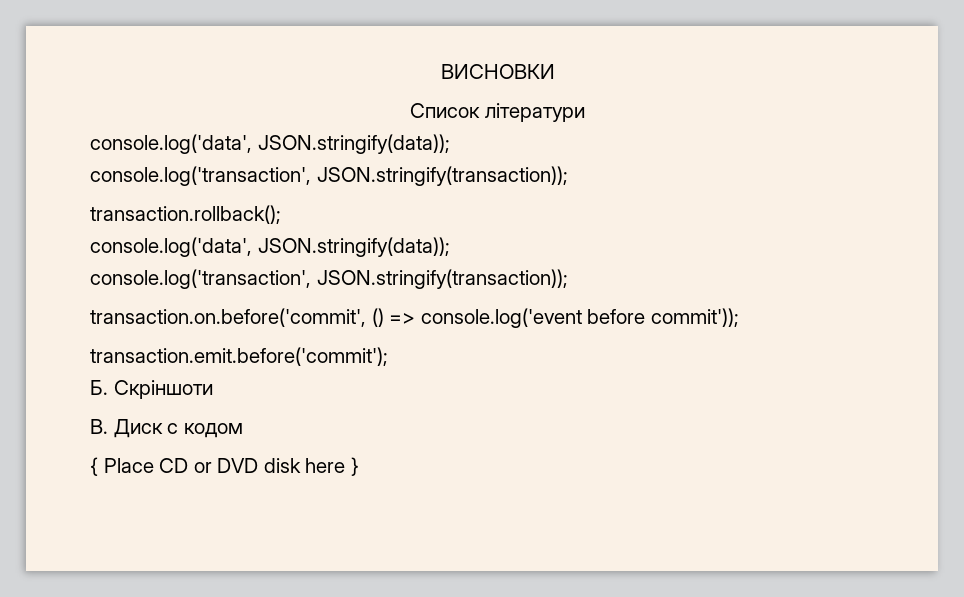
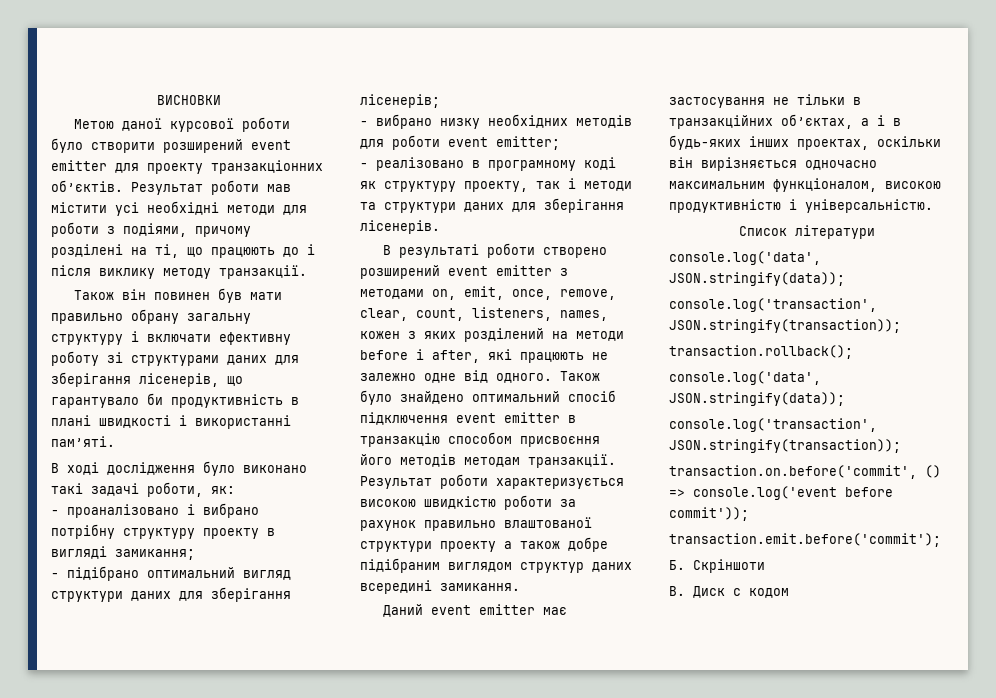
(555, 71) none -> [73,117,290,132] [51,138,291,153] [51,160,323,174] [51,180,291,195] [51,201,307,216] [51,222,251,237] [51,244,315,258] [51,265,307,279] [73,288,282,303] [51,309,251,324] [51,331,291,345] [51,351,299,366] [51,372,243,387] [51,393,299,408] [51,415,291,429] [51,436,115,447] [51,461,307,476] [51,482,235,497] [51,503,259,518] [51,524,275,539] [51,546,195,560] [51,566,291,581] [51,587,291,602] [360,94,440,108] [360,114,632,129] [360,135,560,150] [360,157,616,171] [360,178,632,192] [360,198,624,213] [360,220,440,234] [382,243,607,258] [360,265,568,279] [360,286,616,300] [360,307,608,321] [360,328,624,342] [360,349,608,363] [360,370,600,383] [360,390,616,405] [360,412,576,425] [360,432,600,447] [360,454,616,468] [360,474,624,489] [360,495,576,510] [360,517,592,531] [360,537,608,552] [360,558,632,573] [360,580,520,594] [382,604,567,617] [669,94,861,108] [669,114,901,129] [669,135,941,150] [669,157,877,171] [669,178,941,192] [669,199,933,213] // Метою даної курсової роботи було створити розширений event emitter для проекту транзакціонних об’єктів. Результат роботи мав містити усі необхідні методи для роботи з подіями, причому розділені на ті, що працюють до і після виклику методу транзакції. // Також він повинен був мати правильно обрану загальну структуру і включати ефективну роботу зі структурами даних для зберігання лісенерів, що гарантувало би продуктивність в плані швидкості і використанні пам’яті. // В ході дослідження було виконано такі задачі роботи, як: // - проаналізовано і вибрано потрібну структуру проекту в вигляді замикання; // - підібрано оптимальний вигляд структури даних для зберігання лісенерів; // - вибрано низку необхідних методів для роботи event emitter; // - реалізовано в програмному коді як структуру проекту, так і методи та структури даних для зберігання лісенерів. // В результаті роботи створено розширений event emitter з методами on, emit, once, remove, clear, count, listeners, names, кожен з яких розділений на методи before і after, які працюють не залежно одне від одного. Також було знайдено оптимальний спосіб підключення event emitter в транзакцію способом присвоєння його методів методам транзакції. Результат роботи характеризується високою швидкістю роботи за рахунок правильно влаштованої структури проекту а також добре підібраним виглядом структур даних всередині замикання. // Даний event emitter має застосування не тільки в транзакційних об’єктах, а і в будь-яких інших проектах, оскільки він вирізняється одночасно максимальним функціоналом, високою продуктивністю і універсальністю.
[90,457,359,476] // { Place CD or DVD disk here } -> (789, 593) none

